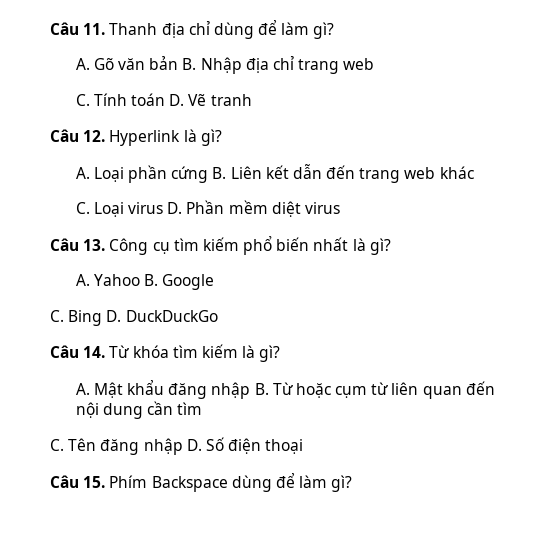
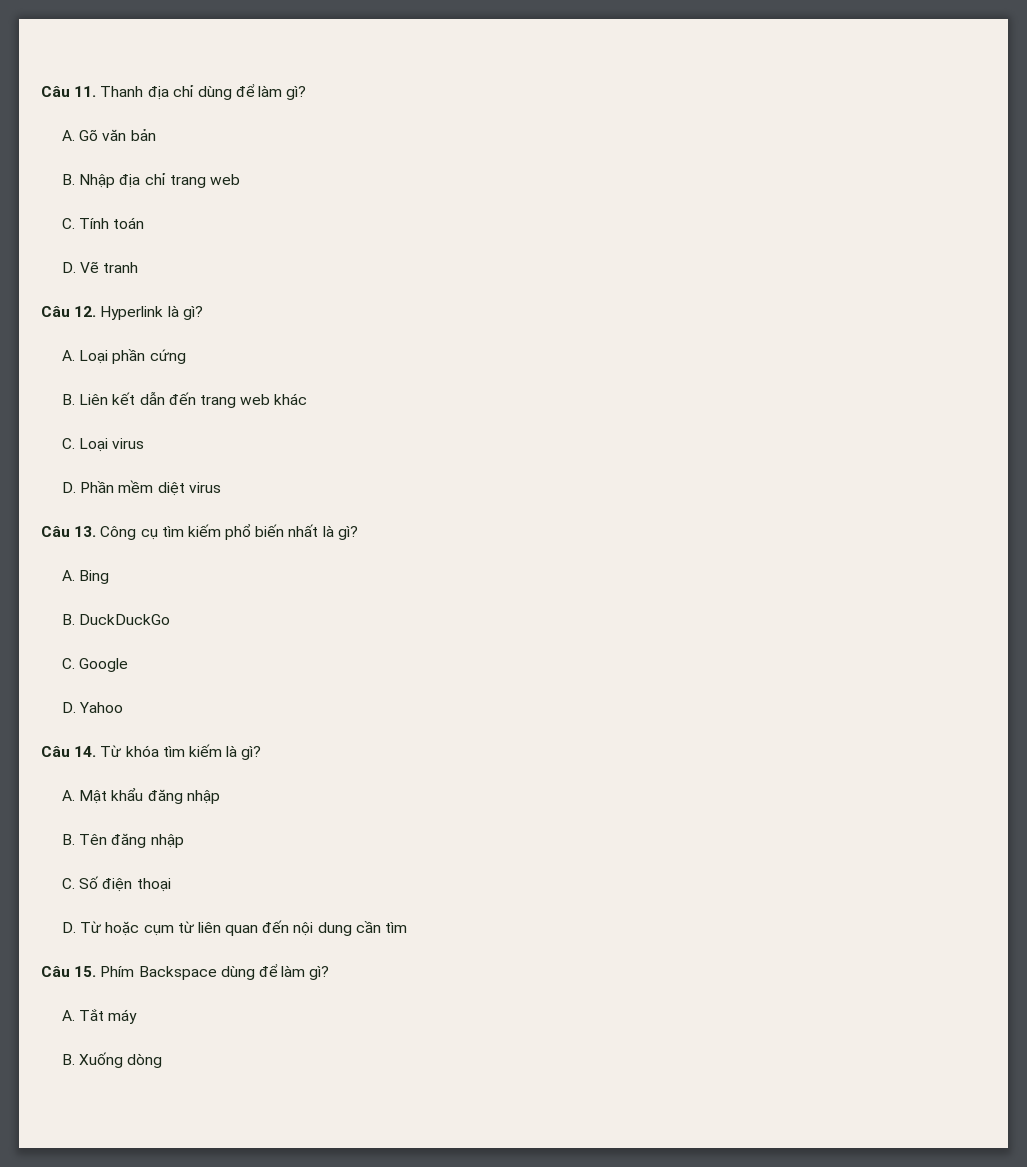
(179, 63) none -> (156, 135) //
(165, 99) none -> (145, 223) //
(209, 174) none -> (186, 356) //
(163, 208) none -> (145, 443) //
[93,274,215,290] [50,310,218,326] Yahoo B. Google // C. Bing D. DuckDuckGo -> [79,570,110,584] [61,614,171,625] [61,658,129,672] [61,702,124,713] Bing // B. DuckDuckGo // C. Google // D. Yahoo
[254,383,269,395] B. -> [61,833,184,848] [61,876,171,892] [61,922,76,933] // B. Tên đăng nhập // C. Số điện thoại // D.
[50,437,304,455] // C. Tên đăng nhập D. Số điện thoại -> (408, 927) none
(353, 483) none -> [61,1009,138,1024] [61,1052,163,1068] // A. Tắt máy // B. Xuống dòng

